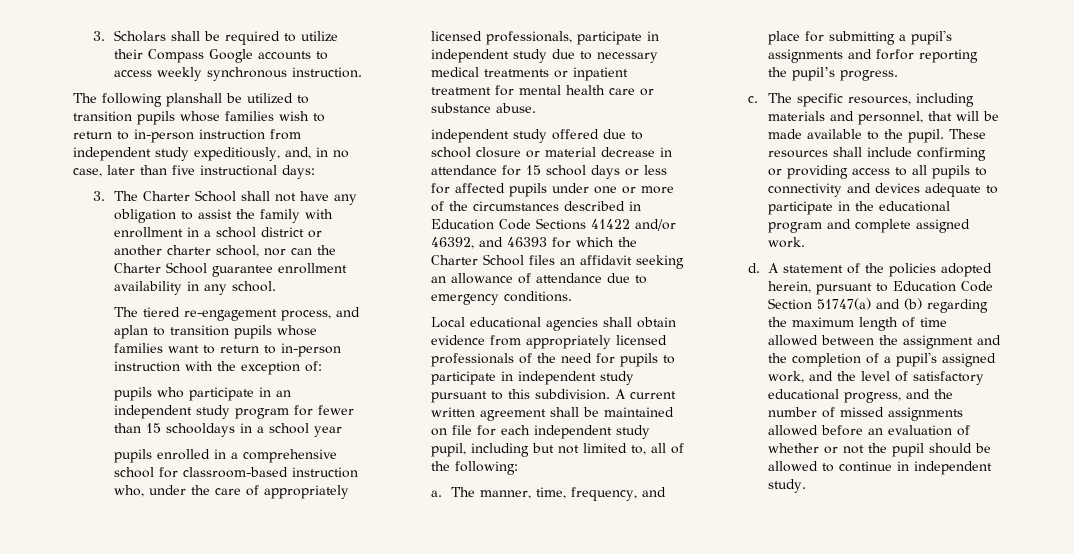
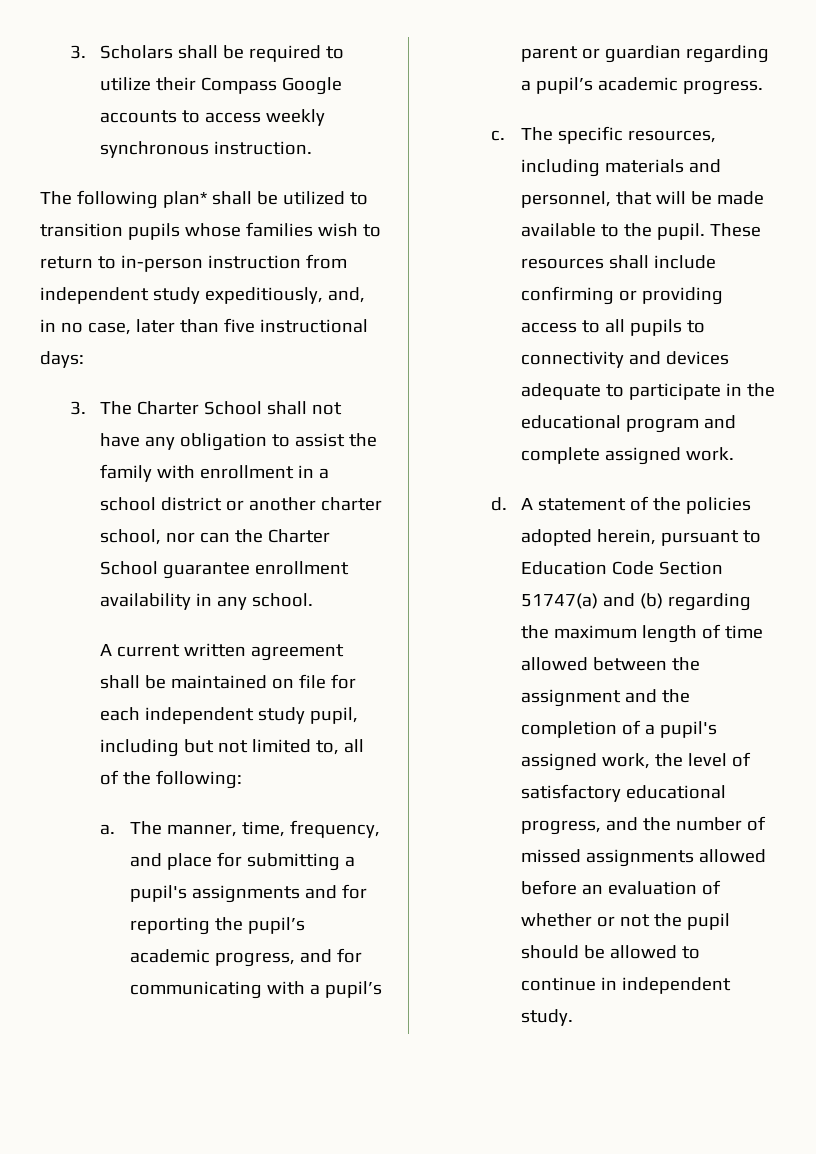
[166,93,222,107] planshall -> [162,191,252,208] plan* shall
[113,307,360,321] [113,325,317,339] [113,343,341,357] [113,361,322,375] [113,387,291,401] [113,405,354,419] [113,423,342,437] [113,449,337,463] [113,467,358,478] [113,485,349,499] [430,31,659,45] [430,49,658,63] [430,67,628,81] [430,85,654,96] [430,103,536,113] [430,129,643,143] [430,147,672,158] [430,165,667,179] [430,183,674,197] [430,201,641,212] [430,218,676,231] [430,237,637,249] [430,254,684,269] [430,273,647,284] [430,291,572,305] [430,317,676,331] [430,335,667,349] [430,353,675,367] [430,371,634,385] [430,389,610,403] The tiered re-engagement process, and aplan to transition pupils whose families want to return to in-person instruction with the exception of: // pupils who participate in an independent study program for fewer than 15 schooldays in a school year // pupils enrolled in a comprehensive school for classroom-based instruction who, under the care of appropriately licensed professionals, participate in independent study due to necessary medical treatments or inpatient treatment for mental health care or substance abuse. // independent study offered due to school closure or material decrease in attendance for 15 school days or less for affected pupils under one or more of the circumstances described in Education Code Sections 41422 and/or 46392, and 46393 for which the Charter School files an affidavit seeking an allowance of attendance due to emergency conditions. // Local educational agencies shall obtain evidence from appropriately licensed professionals of the need for pupils to participate in independent study pursuant to this subdivision. -> (313, 600) none
[876,49,915,60] forfor -> [341,884,367,899] for
(836, 74) none -> [129,948,362,967] [129,981,382,999] [520,45,769,63] [520,77,678,94] academic progress, and for communicating with a pupil’s parent or guardian regarding a pupil’s academic
[809,371,834,381] and -> (650, 761) none

